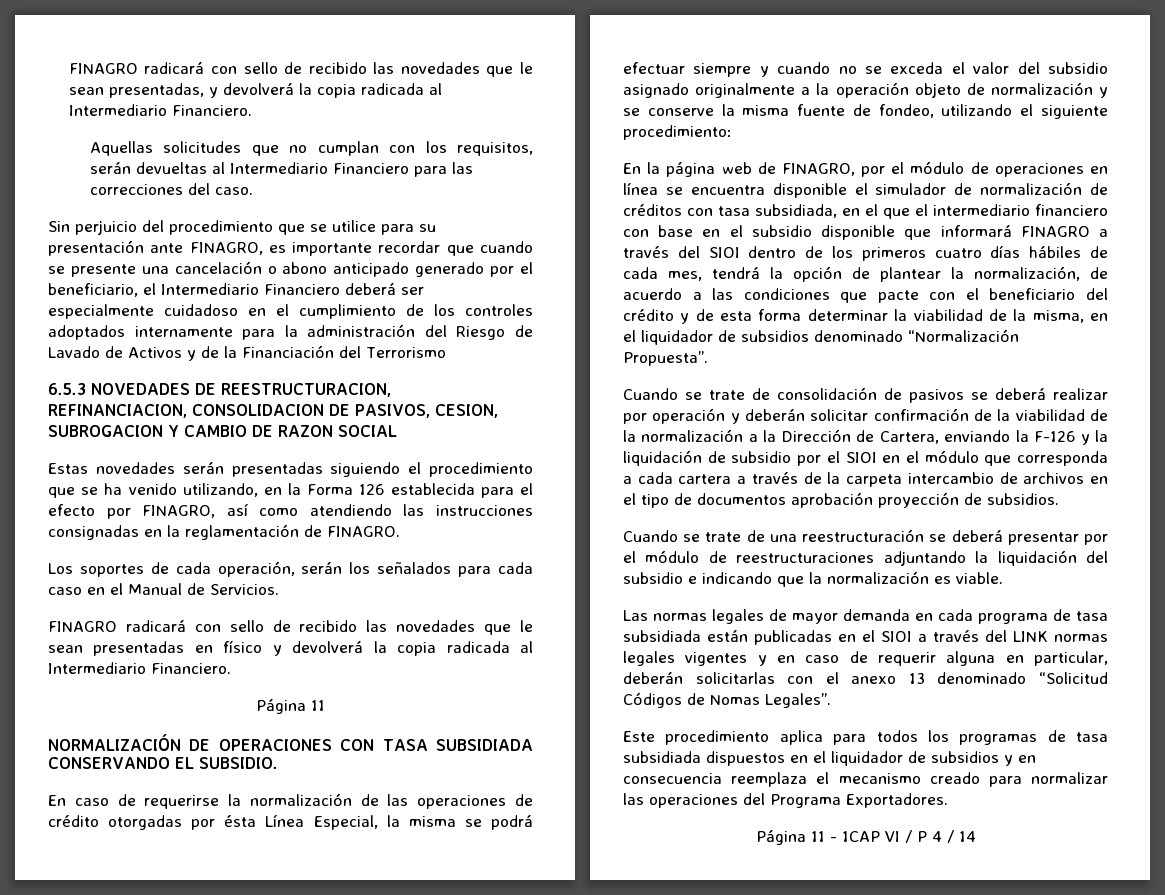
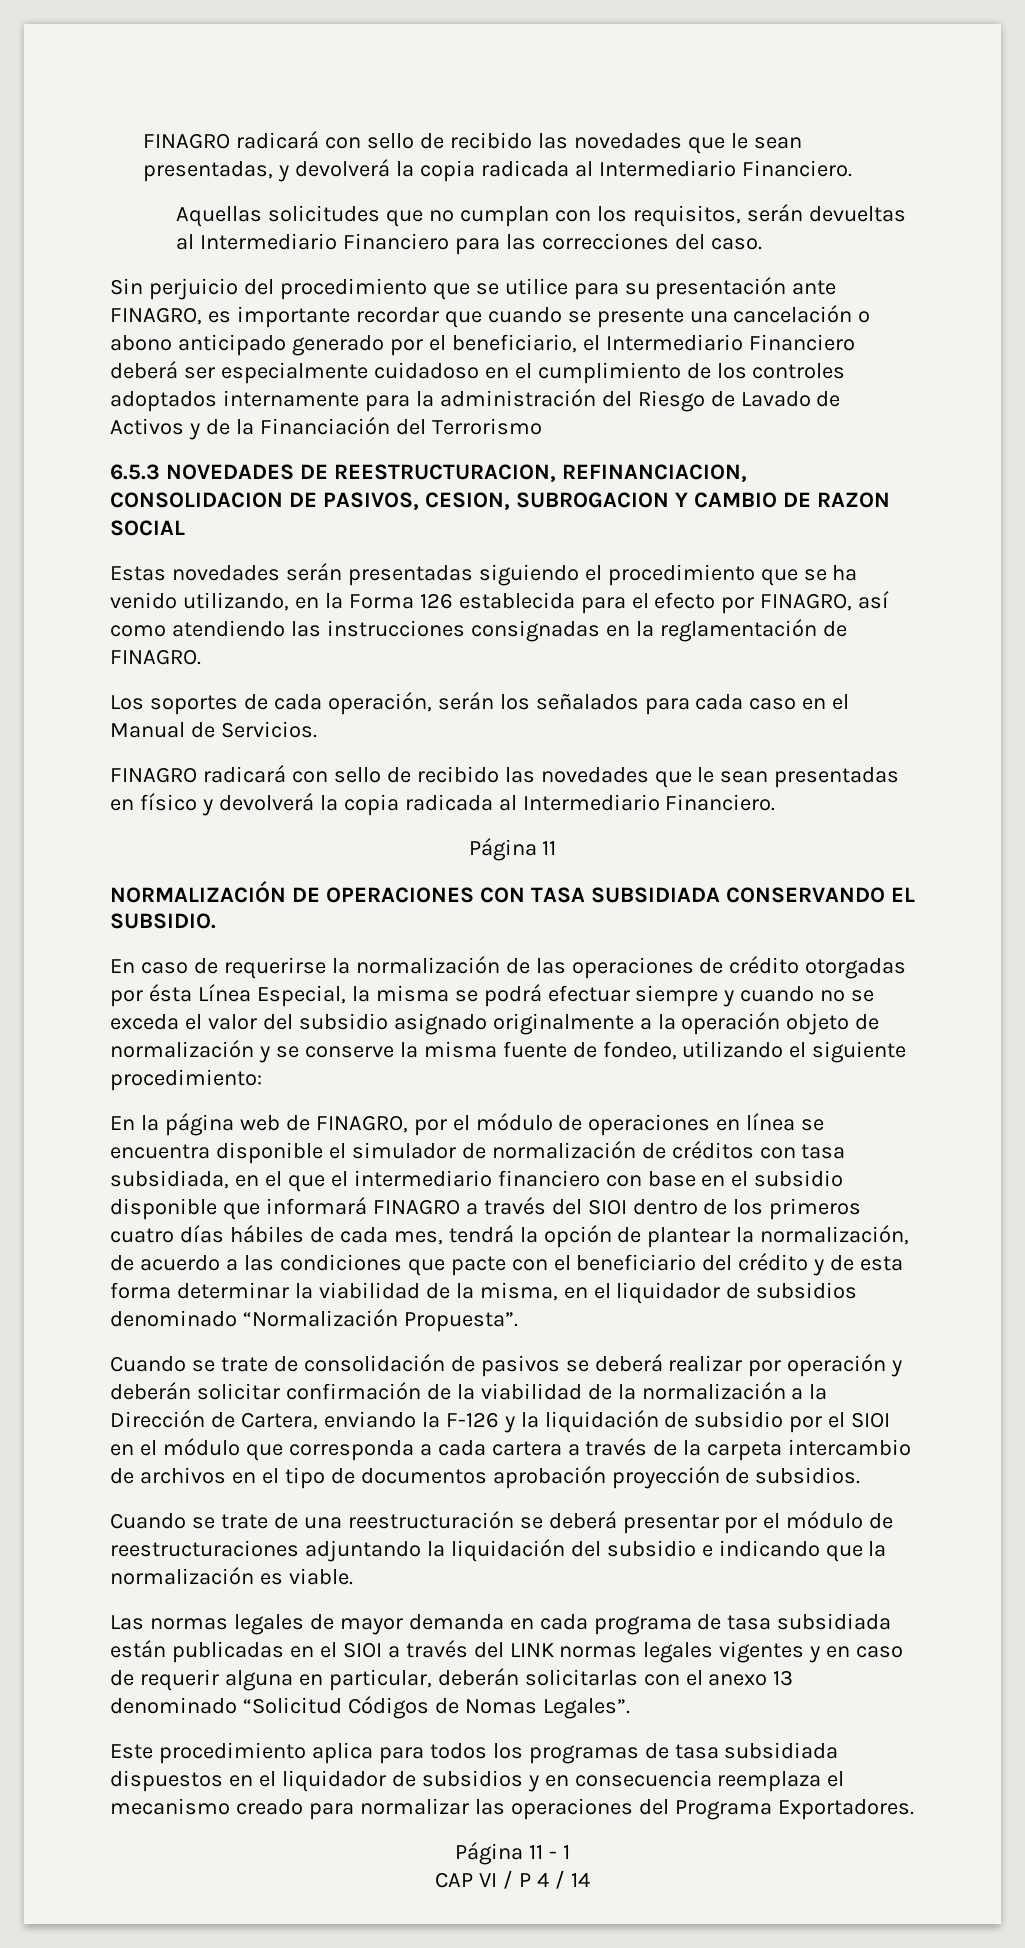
[841,831,880,842] 1CAP -> [562,1845,570,1859] [435,1872,474,1888] 1 // CAP

